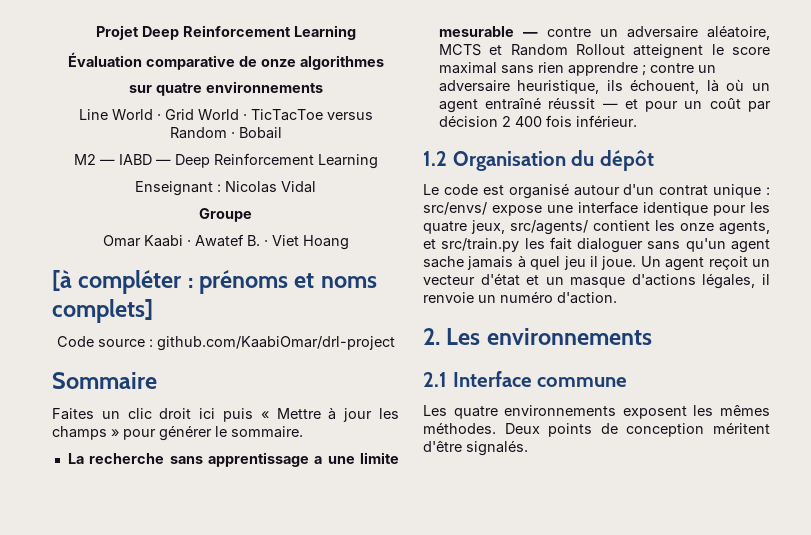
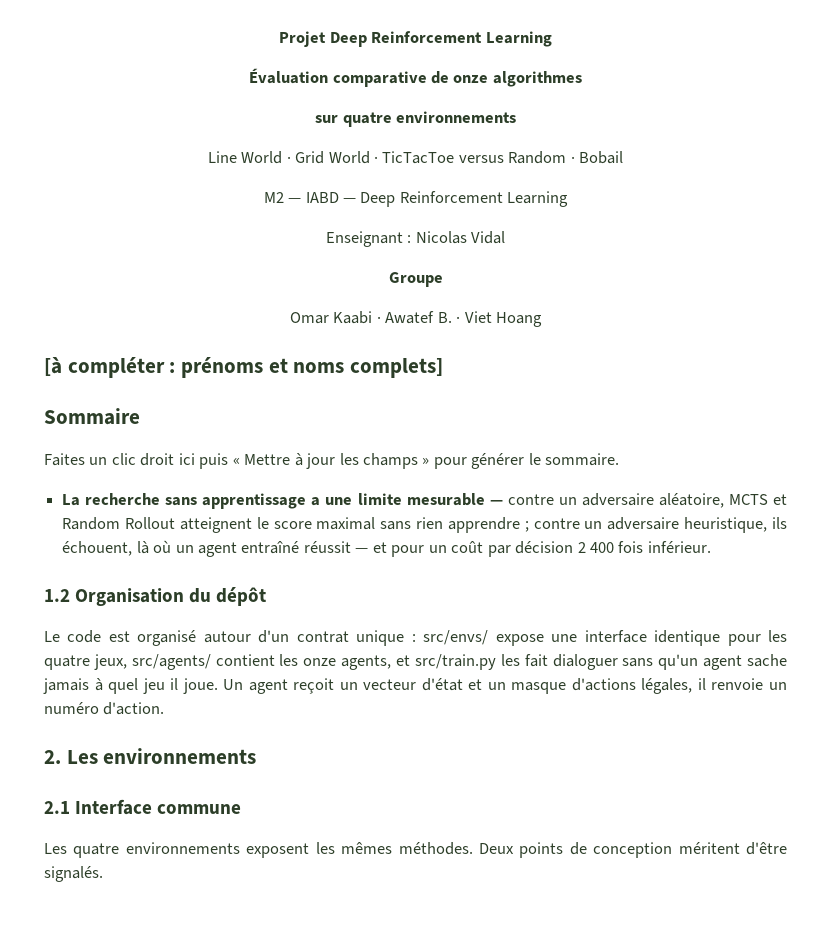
[56,336,395,351] // Code source : github.com/KaabiOmar/drl-project -> (444, 368) none

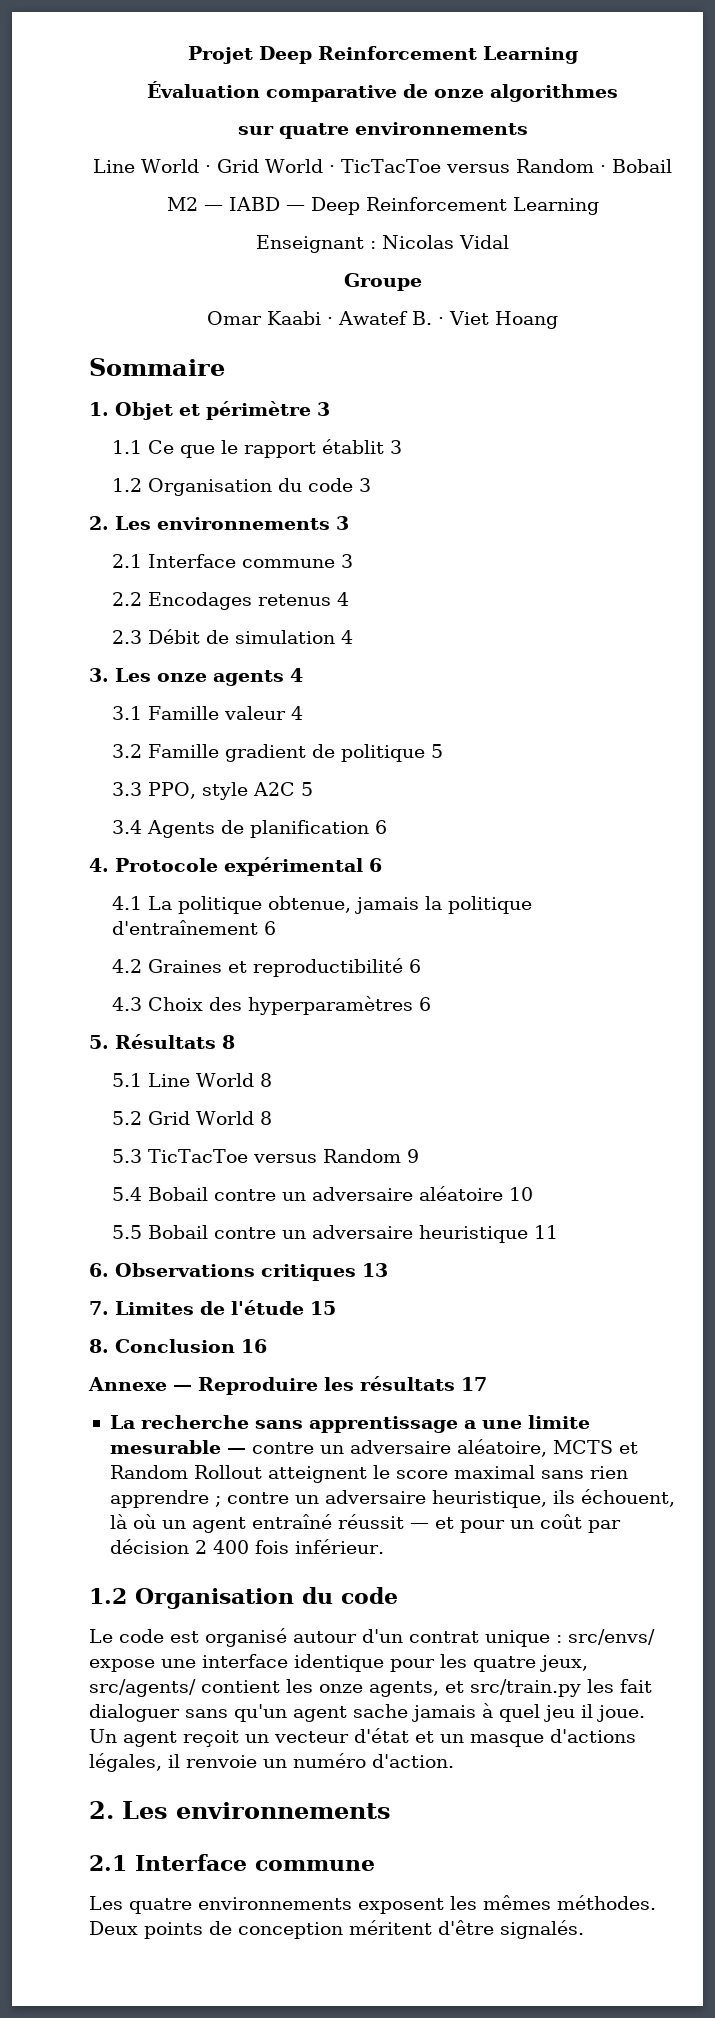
[44,357,444,378] [44,408,140,425] [44,453,620,469] [à compléter : prénoms et noms complets] // Sommaire // Faites un clic droit ici puis « Mettre à jour les champs » pour générer le sommaire. -> [89,358,225,376] [89,401,330,420] [111,439,402,458] [111,478,371,496] [89,516,349,530] [111,554,353,568] [111,592,349,610] [111,629,353,644] [89,668,303,686] [111,706,303,720] [111,744,443,762] [111,782,313,800] [111,820,387,838] [89,857,382,876] [111,896,532,914] [111,920,276,935] [111,958,421,977] [111,996,431,1015] [89,1034,235,1049] [111,1073,272,1087] [111,1111,272,1125] [111,1149,419,1163] [111,1186,533,1201] [111,1225,558,1243] [89,1263,388,1281] [89,1300,336,1315] [89,1339,267,1353] [88,1376,487,1395] Sommaire // 1. Objet et périmètre 3 // 1.1 Ce que le rapport établit 3 // 1.2 Organisation du code 3 // 2. Les environnements 3 // 2.1 Interface commune 3 // 2.2 Encodages retenus 4 // 2.3 Débit de simulation 4 // 3. Les onze agents 4 // 3.1 Famille valeur 4 // 3.2 Famille gradient de politique 5 // 3.3 PPO, style A2C 5 // 3.4 Agents de planification 6 // 4. Protocole expérimental 6 // 4.1 La politique obtenue, jamais la politique d'entraînement 6 // 4.2 Graines et reproductibilité 6 // 4.3 Choix des hyperparamètres 6 // 5. Résultats 8 // 5.1 Line World 8 // 5.2 Grid World 8 // 5.3 TicTacToe versus Random 9 // 5.4 Bobail contre un adversaire aléatoire 10 // 5.5 Bobail contre un adversaire heuristique 11 // 6. Observations critiques 13 // 7. Limites de l'étude 15 // 8. Conclusion 16 // Annexe — Reproduire les résultats 17
[216,587,267,606] dépôt -> [341,1587,398,1604] code

